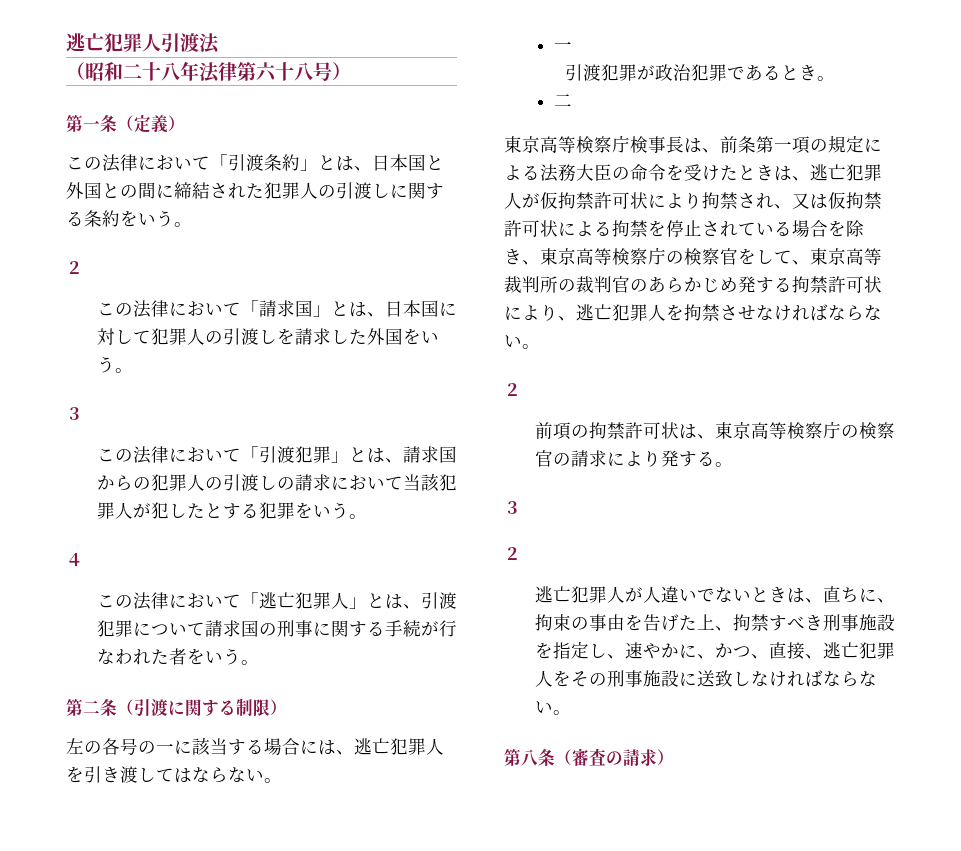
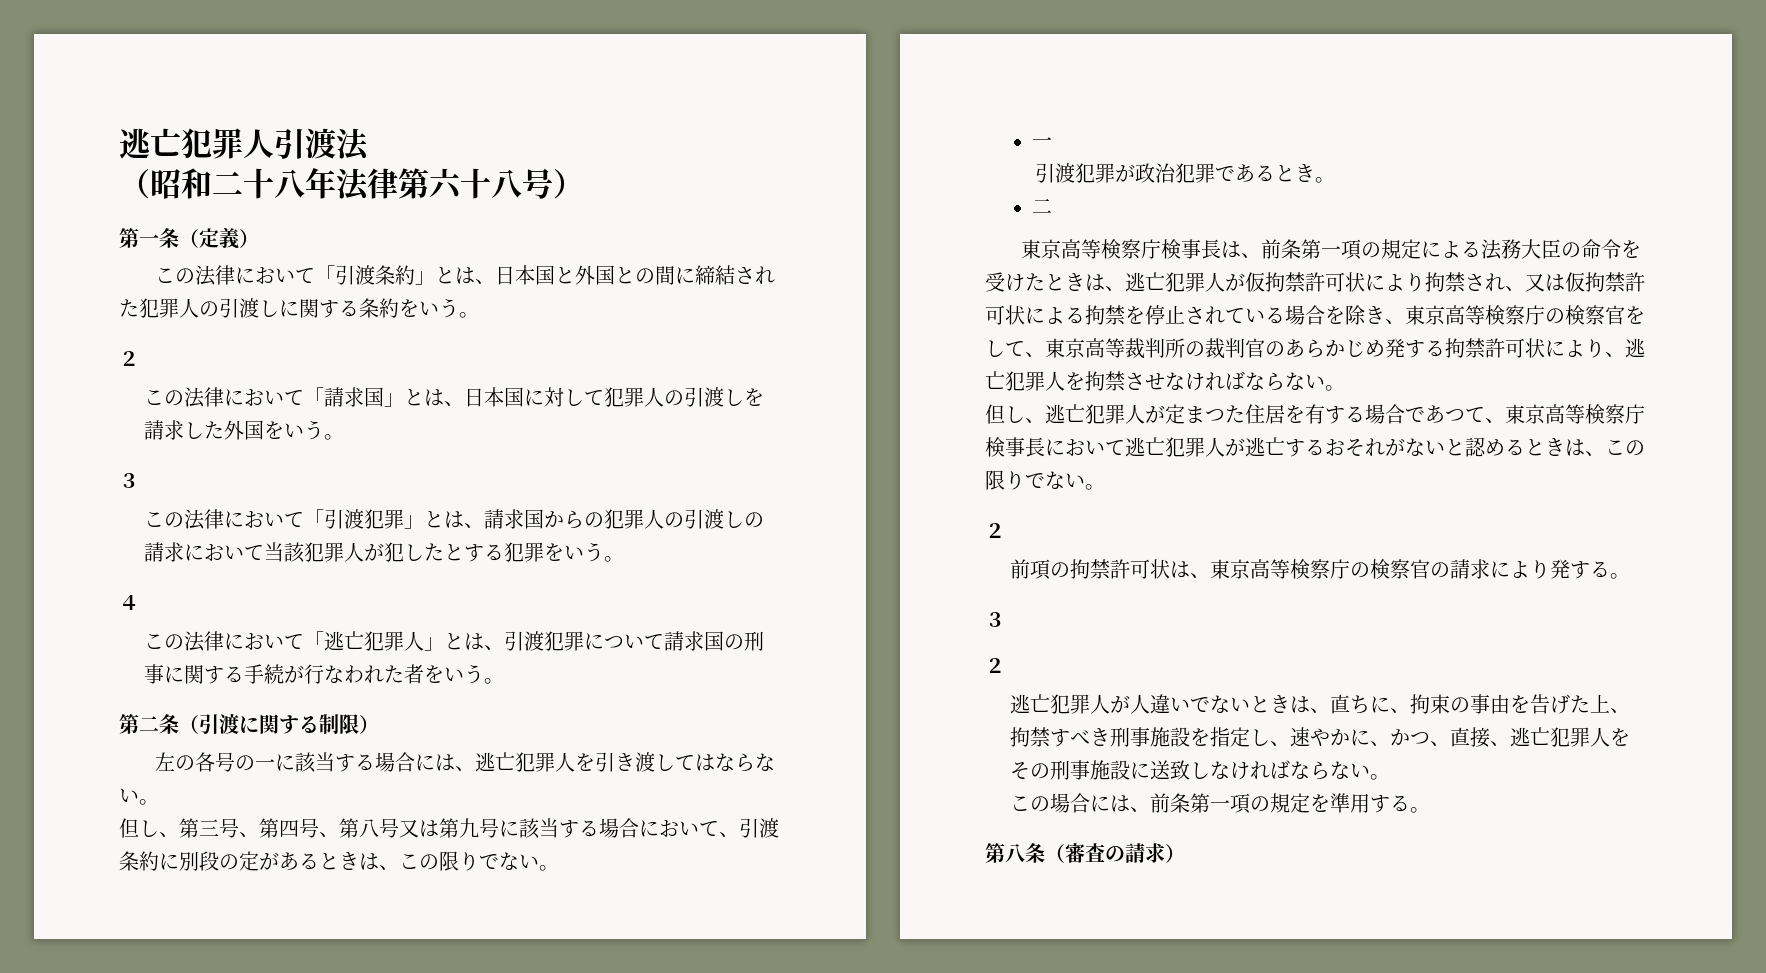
(282, 780) none -> [119,818,779,839] [119,851,559,871] // 但し、第三号、第四号、第八号又は第九号に該当する場合において、引渡条約に別段の定があるときは、この限りでない。
(540, 346) none -> [985,404,1645,424] [985,437,1645,457] [985,470,1105,490] // 但し、逃亡犯罪人が定まつた住居を有する場合であつて、東京高等検察庁検事長において逃亡犯罪人が逃亡するおそれがないと認めるときは、この限りでない。
(571, 712) none -> [1009,793,1430,814] // この場合には、前条第一項の規定を準用する。

